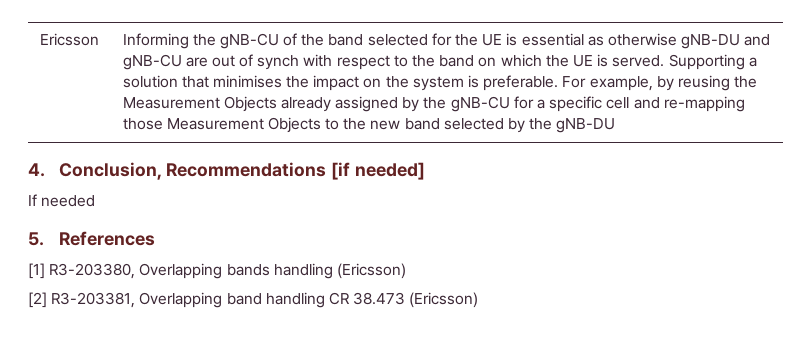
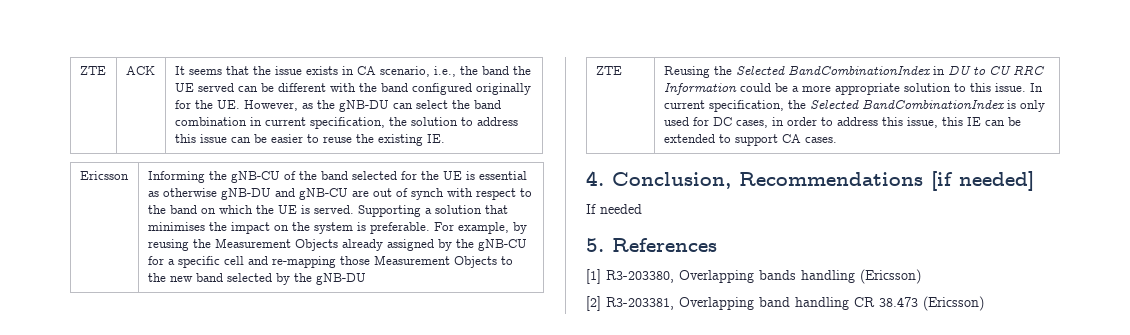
(39, 39) none -> [79,66,106,75] [125,66,155,75] [174,66,531,77] [174,83,531,95] [174,100,501,112] [174,117,518,129] [174,134,445,146] ZTE | ACK | It seems that the issue exists in CA scenario, i.e., the band the UE served can be different with the band configured originally for the UE. However, as the gNB-DU can select the band combination in current specification, the solution to address this issue can be easier to reuse the existing IE. //
(616, 125) none -> [595,66,622,75] [663,65,1045,78] [663,83,1043,95] [663,99,1045,112] [663,117,1021,128] [663,134,837,146] // ZTE | Reusing the Selected BandCombinationIndex in DU to CU RRC Information could be a more appropriate solution to this issue. In current specification, the Selected BandCombinationIndex is only used for DC cases, in order to address this issue, this IE can be extended to support CA cases.

